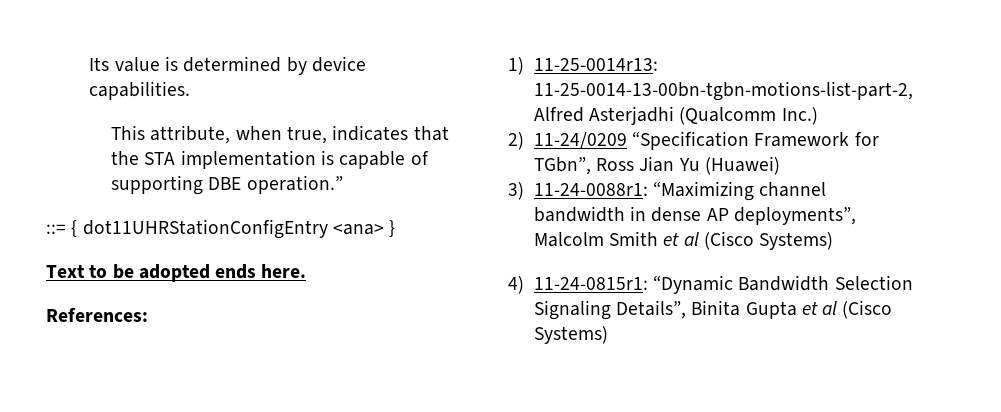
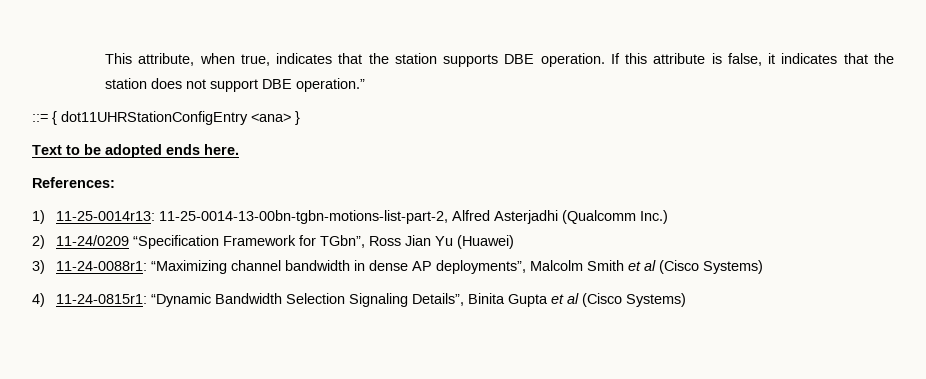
[89,56,366,75] [89,81,191,100] Its value is determined by device capabilities. // -> (105, 58) none
[144,150,429,169] [111,175,204,195] STA implementation is capable of supporting -> [394,53,895,67] [105,78,259,92] station supports DBE operation. If this attribute is false, it indicates that the station does not support

